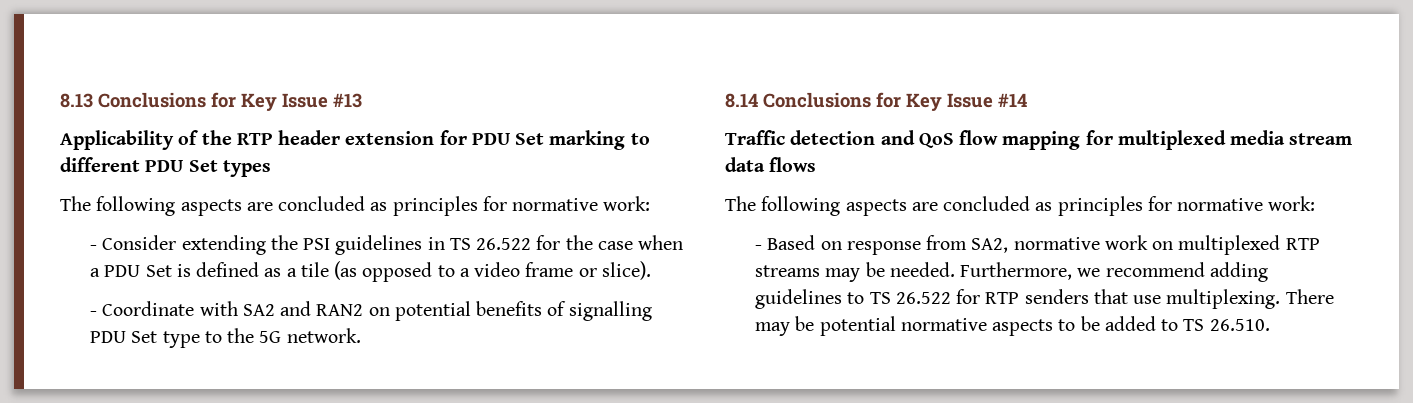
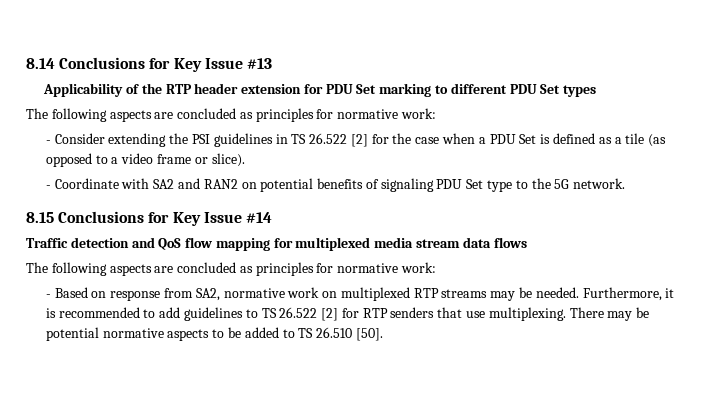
[60,93,93,108] 8.13 -> [26,58,55,69] 8.14
(532, 244) none -> [350,134,368,147] [2]
[568,301,652,321] signalling -> [380,178,434,192] signaling
[725,93,758,108] 8.14 -> [26,212,54,223] 8.15
[1077,262,1268,282] we recommend adding -> [665,288,675,298] [45,307,181,318] it is recommended to add
(951, 298) none -> [321,308,339,321] [2]
[1209,319,1270,331] 26.510. -> [316,327,383,341] 26.510 [50].

